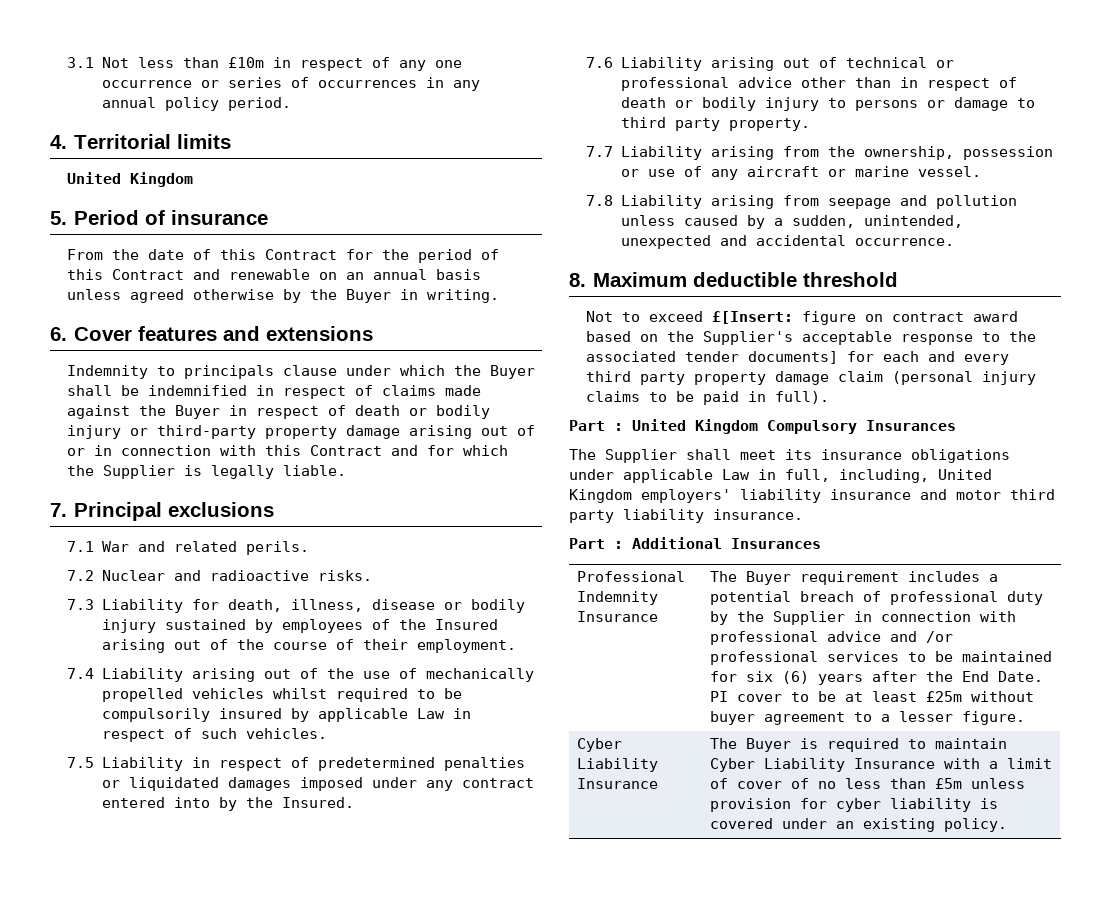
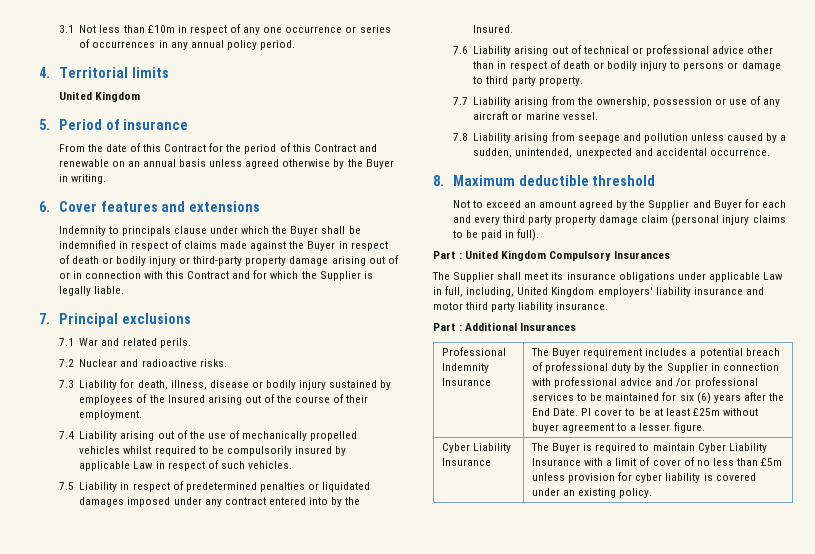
[712,311,1019,325] [586,331,1037,345] [586,351,839,364] £[Insert: figure on contract award based on the Supplier's acceptable response to the associated tender documents] -> [523,200,742,210] an amount agreed by the Supplier and Buyer

